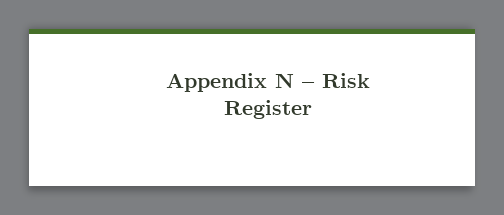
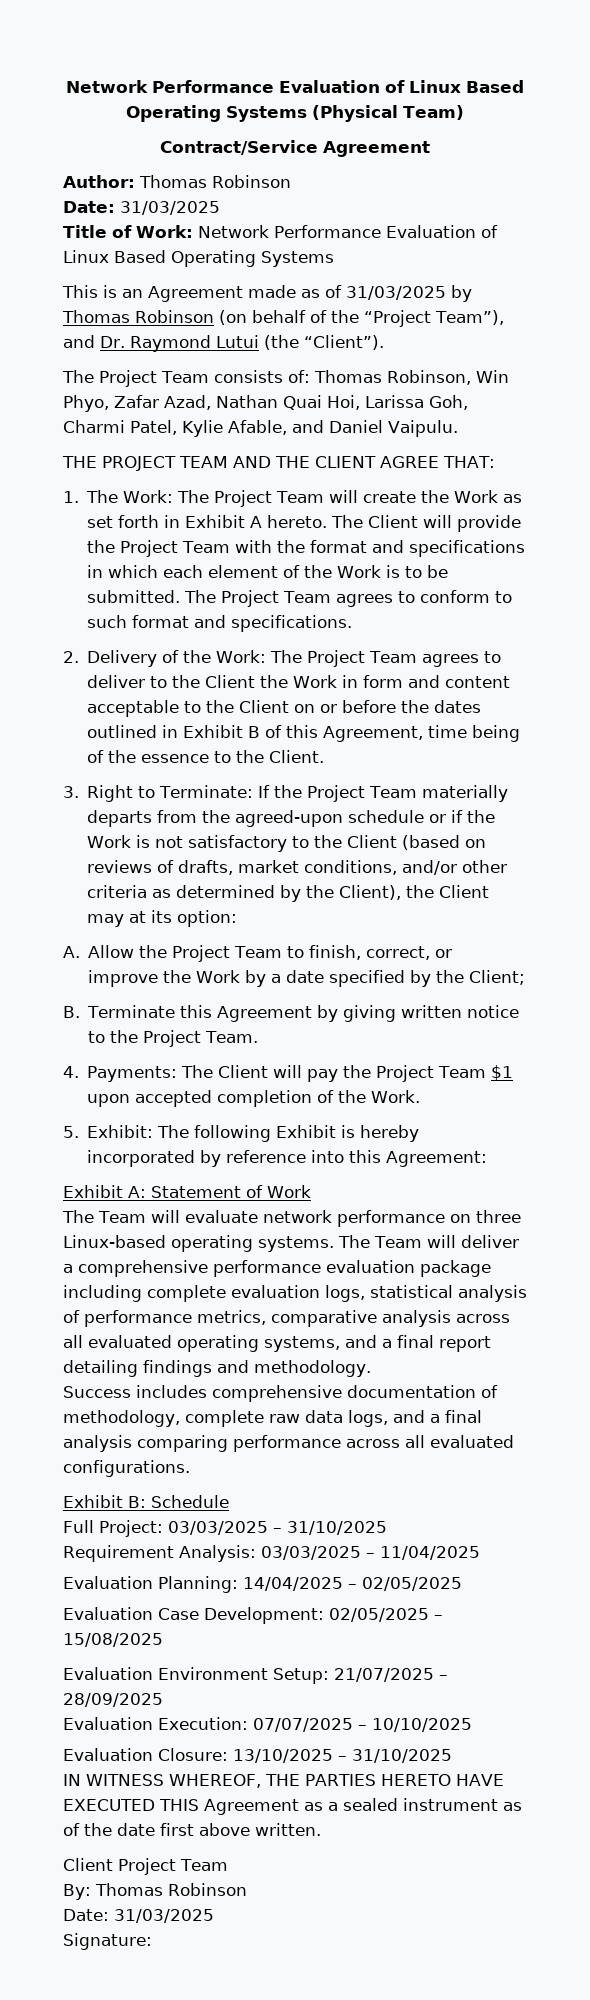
[165,73,370,92] [223,100,312,119] Appendix N – Risk Register -> [66,80,524,93] [126,105,465,122] [160,140,430,157] [63,175,291,188] [63,201,220,215] [63,225,498,238] [63,250,334,267] [62,285,472,302] [62,310,504,327] [63,335,384,352] [62,370,509,387] [63,395,468,412] [63,420,458,437] [62,456,495,471] [63,490,523,507] [87,515,522,532] [87,540,526,557] [87,565,449,578] [87,590,513,607] [87,615,353,632] [63,650,502,667] [87,675,511,688] [87,700,482,717] [87,725,521,742] [87,750,325,763] [63,785,509,802] [87,810,496,827] [87,835,487,852] [87,860,508,875] [87,885,490,902] [87,910,238,927] [63,945,453,962] [88,970,526,987] [63,1005,520,1022] [88,1030,259,1047] [63,1065,514,1082] [87,1090,421,1107] [63,1125,420,1142] [87,1150,488,1167] [63,1185,311,1198] [62,1210,521,1227] [63,1235,519,1252] [63,1260,491,1277] [63,1285,527,1302] [63,1310,510,1327] [63,1335,491,1352] [63,1360,371,1377] [63,1385,498,1402] [63,1410,482,1427] [63,1435,514,1452] [63,1460,190,1477] [63,1495,229,1508] [63,1520,387,1537] [63,1545,480,1562] [63,1576,462,1593] [63,1607,443,1624] [63,1633,163,1647] [63,1667,448,1684] [63,1693,163,1707] [63,1717,472,1732] [63,1748,452,1763] [63,1774,504,1788] [63,1798,522,1815] [63,1823,321,1836] [63,1858,228,1875] [63,1883,247,1900] [63,1909,214,1923] [63,1933,152,1950] Network Performance Evaluation of Linux Based Operating Systems (Physical Team) // Contract/Service Agreement // Author: Thomas Robinson // Date: 31/03/2025 // Title of Work: Network Performance Evaluation of Linux Based Operating Systems // This is an Agreement made as of 31/03/2025 by Thomas Robinson (on behalf of the “Project Team”), and Dr. Raymond Lutui (the “Client”). // The Project Team consists of: Thomas Robinson, Win Phyo, Zafar Azad, Nathan Quai Hoi, Larissa Goh, Charmi Patel, Kylie Afable, and Daniel Vaipulu. // THE PROJECT TEAM AND THE CLIENT AGREE THAT: // 1. The Work: The Project Team will create the Work as set forth in Exhibit A hereto. The Client will provide the Project Team with the format and specifications in which each element of the Work is to be submitted. The Project Team agrees to conform to such format and specifications. // 2. Delivery of the Work: The Project Team agrees to deliver to the Client the Work in form and content acceptable to the Client on or before the dates outlined in Exhibit B of this Agreement, time being of the essence to the Client. // 3. Right to Terminate: If the Project Team materially departs from the agreed-upon schedule or if the Work is not satisfactory to the Client (based on reviews of drafts, market conditions, and/or other criteria as determined by the Client), the Client may at its option: // A. Allow the Project Team to finish, correct, or improve the Work by a date specified by the Client; // B. Terminate this Agreement by giving written notice to the Project Team. // 4. Payments: The Client will pay the Project Team $1 upon accepted completion of the Work. // 5. Exhibit: The following Exhibit is hereby incorporated by reference into this Agreement: // Exhibit A: Statement of Work // The Team will evaluate network performance on three Linux-based operating systems. The Team will deliver a comprehensive performance evaluation package including complete evaluation logs, statistical analysis of performance metrics, comparative analysis across all evaluated operating systems, and a final report detailing findings and methodology. // Success includes comprehensive documentation of methodology, complete raw data logs, and a final analysis comparing performance across all evaluated configurations. // Exhibit B: Schedule // Full Project: 03/03/2025 – 31/10/2025 // Requirement Analysis: 03/03/2025 – 11/04/2025 // Evaluation Planning: 14/04/2025 – 02/05/2025 // Evaluation Case Development: 02/05/2025 – 15/08/2025 // Evaluation Environment Setup: 21/07/2025 – 28/09/2025 // Evaluation Execution: 07/07/2025 – 10/10/2025 // Evaluation Closure: 13/10/2025 – 31/10/2025 // IN WITNESS WHEREOF, THE PARTIES HERETO HAVE EXECUTED THIS Agreement as a sealed instrument as of the date first above written. // Client Project Team // By: Thomas Robinson // Date: 31/03/2025 // Signature:

